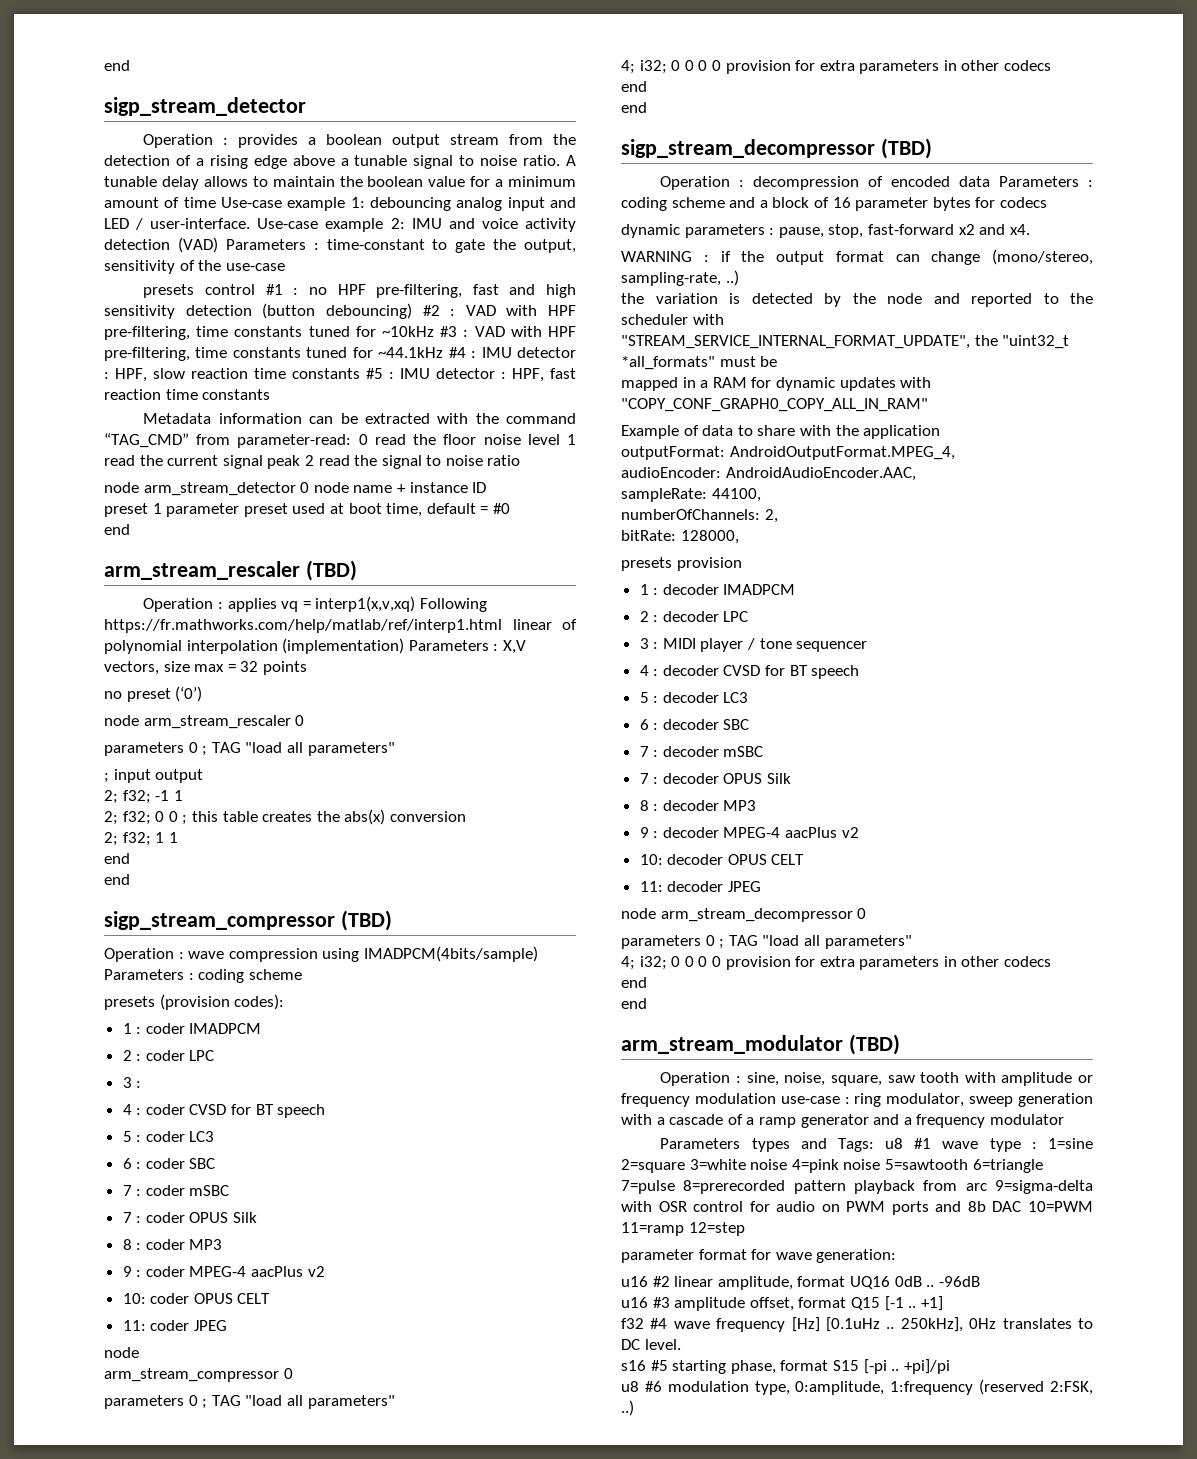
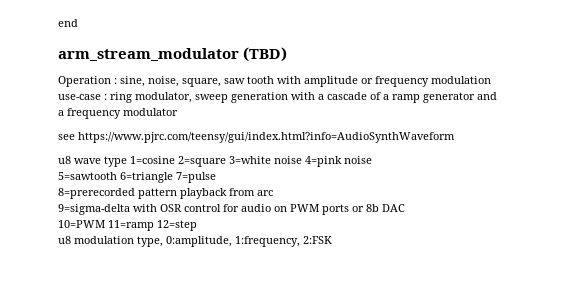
[104,60,130,71] [104,97,306,116] [143,134,576,148] [104,155,576,169] [104,176,576,190] [104,197,576,211] [104,218,576,232] [104,237,576,253] [104,260,285,274] [143,284,576,298] [104,303,576,319] [104,326,576,340] [104,347,577,361] [104,368,576,382] [104,389,271,400] [143,413,576,424] [104,433,576,448] [104,455,521,469] [104,482,487,496] [104,503,510,517] [104,524,130,535] [104,560,357,581] [143,596,487,612] [104,619,577,633] [104,638,526,654] [104,661,307,675] [104,686,203,702] [104,715,305,729] [104,742,395,756] [104,769,204,783] [104,790,183,804] [104,809,466,825] [104,832,178,846] [104,853,130,864] [104,874,130,885] [104,910,392,931] [104,946,538,962] [104,969,302,983] [104,994,285,1010] [122,1023,262,1034] [122,1050,215,1061] [122,1077,142,1088] [122,1104,326,1118] [122,1131,215,1142] [122,1158,216,1169] [122,1185,230,1196] [122,1212,258,1223] [122,1239,223,1250] [122,1266,325,1277] [122,1293,271,1304] [122,1320,227,1331] [104,1347,139,1358] [104,1368,293,1382] [104,1395,395,1409] [621,60,1052,74] [621,81,647,92] [621,102,647,113] [621,138,932,159] [660,176,1093,190] [621,197,1047,211] [621,224,1030,238] [621,249,1093,265] [621,270,739,286] [621,293,1093,307] [621,314,724,325] [621,335,1070,349] [621,356,778,370] [621,377,932,391] [621,398,928,412] [621,425,941,439] [621,446,955,460] [621,467,916,481] [621,488,761,502] [621,509,778,523] [621,530,739,544] [621,557,742,571] [639,584,796,595] [639,611,749,622] [639,638,868,652] [639,665,860,679] [639,692,749,703] [639,719,750,730] [639,746,764,757] [639,773,792,784] [639,800,757,811] [639,827,859,838] [639,854,805,865] [639,881,761,892] [621,908,867,922] [621,935,912,949] [621,956,1052,970] [621,977,647,988] [621,998,647,1009] end // sigp_stream_detector // Operation : provides a boolean output stream from the detection of a rising edge above a tunable signal to noise ratio. A tunable delay allows to maintain the boolean value for a minimum amount of time Use-case example 1: debouncing analog input and LED / user-interface. Use-case example 2: IMU and voice activity detection (VAD) Parameters : time-constant to gate the output, sensitivity of the use-case // presets control #1 : no HPF pre-filtering, fast and high sensitivity detection (button debouncing) #2 : VAD with HPF pre-filtering, time constants tuned for ~10kHz #3 : VAD with HPF pre-filtering, time constants tuned for ~44.1kHz #4 : IMU detector : HPF, slow reaction time constants #5 : IMU detector : HPF, fast reaction time constants // Metadata information can be extracted with the command “TAG_CMD” from parameter-read: 0 read the floor noise level 1 read the current signal peak 2 read the signal to noise ratio // node arm_stream_detector 0 node name + instance ID // preset 1 parameter preset used at boot time, default = #0 // end // arm_stream_rescaler (TBD) // Operation : applies vq = interp1(x,v,xq) Following https://fr.mathworks.com/help/matlab/ref/interp1.html linear of polynomial interpolation (implementation) Parameters : X,V vectors, size max = 32 points // no preset (‘0’) // node arm_stream_rescaler 0 // parameters 0 ; TAG "load all parameters" // ; input output // 2; f32; -1 1 // 2; f32; 0 0 ; this table creates the abs(x) conversion // 2; f32; 1 1 // end // end // sigp_stream_compressor (TBD) // Operation : wave compression using IMADPCM(4bits/sample) Parameters : coding scheme // presets (provision codes): // 1 : coder IMADPCM // 2 : coder LPC // 3 : // 4 : coder CVSD for BT speech // 5 : coder LC3 // 6 : coder SBC // 7 : coder mSBC // 7 : coder OPUS Silk // 8 : coder MP3 // 9 : coder MPEG-4 aacPlus v2 // 10: coder OPUS CELT // 11: coder JPEG // node // arm_stream_compressor 0 // parameters 0 ; TAG "load all parameters" // 4; i32; 0 0 0 0 provision for extra parameters in other codecs // end // end // sigp_stream_decompressor (TBD) // Operation : decompression of encoded data Parameters : coding scheme and a block of 16 parameter bytes for codecs // dynamic parameters : pause, stop, fast-forward x2 and x4. // WARNING : if the output format can change (mono/stereo, sampling-rate, ..) // the variation is detected by the node and reported to the scheduler with // "STREAM_SERVICE_INTERNAL_FORMAT_UPDATE", the "uint32_t *all_formats" must be // mapped in a RAM for dynamic updates with "COPY_CONF_GRAPH0_COPY_ALL_IN_RAM" // Example of data to share with the application // outputFormat: AndroidOutputFormat.MPEG_4, // audioEncoder: AndroidAudioEncoder.AAC, // sampleRate: 44100, // numberOfChannels: 2, // bitRate: 128000, // presets provision // 1 : decoder IMADPCM // 2 : decoder LPC // 3 : MIDI player / tone sequencer // 4 : decoder CVSD for BT speech // 5 : decoder LC3 // 6 : decoder SBC // 7 : decoder mSBC // 7 : decoder OPUS Silk // 8 : decoder MP3 // 9 : decoder MPEG-4 aacPlus v2 // 10: decoder OPUS CELT // 11: decoder JPEG // node arm_stream_decompressor 0 // parameters 0 ; TAG "load all parameters" // 4; i32; 0 0 0 0 provision for extra parameters in other codecs // end // end -> [58,19,78,27] end
[660,1138,1093,1152] Parameters types and Tags: u8 #1 wave type : 1=sine -> [58,132,455,143] [58,156,175,167] see https://www.pjrc.com/teensy/gui/index.html?info=AudioSynthWaveform // u8 wave type 1=cosine
(881, 1164) none -> (372, 160) //
(675, 1187) none -> (216, 177) //
(987, 1187) none -> (273, 193) //
[935,1201,962,1212] and -> [352,206,364,212] or
(1022, 1206) none -> (405, 208) //
[621,1249,897,1263] [621,1276,980,1290] [621,1296,943,1311] [621,1317,1093,1332] [621,1339,681,1350] [621,1359,950,1374] [621,1381,662,1392] // parameter format for wave generation: // u16 #2 linear amplitude, format UQ16 0dB .. -96dB // u16 #3 amplitude offset, format Q15 [-1 .. +1] // f32 #4 wave frequency [Hz] [0.1uHz .. 250kHz], 0Hz translates to DC level. // s16 #5 starting phase, format S15 [-pi .. +pi]/pi // u8 #6 -> [58,236,71,244] // u8
[890,1379,1093,1395] [621,1400,634,1416] 1:frequency (reserved 2:FSK, ..) -> [235,236,332,247] 1:frequency, 2:FSK

